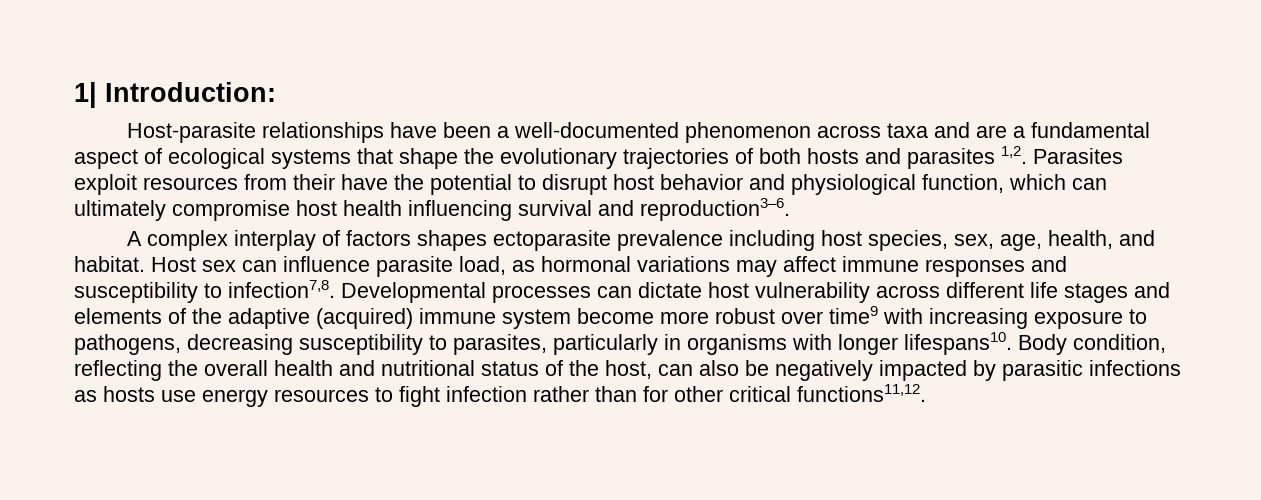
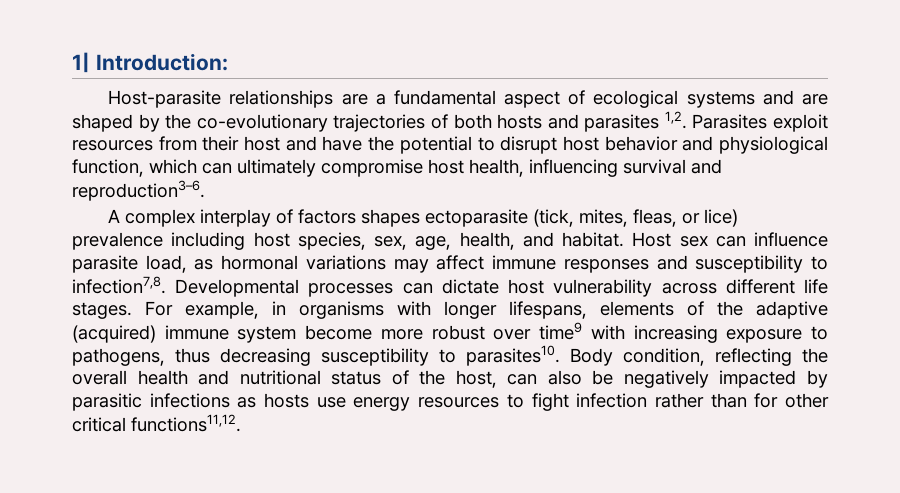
[390,122,971,143] have been a well-documented phenomenon across taxa and -> (334, 99) none
[357,148,617,169] that shape the evolutionary -> [762,90,829,105] [72,114,328,132] and are shaped by the co-evolutionary
(335, 182) none -> [244,136,317,151] host and
[343,200,402,216] health -> [469,159,524,177] health,
(612, 240) none -> [533,209,739,227] (tick, mites, fleas, or lice)
[1064,282,1170,303] stages and -> [72,301,587,319] stages. For example, in organisms with longer lifespans,
(181, 344) none -> [175,348,210,363] thus
[453,332,1012,355] parasites, particularly in organisms with longer lifespans10. -> [466,345,560,366] parasites10.

